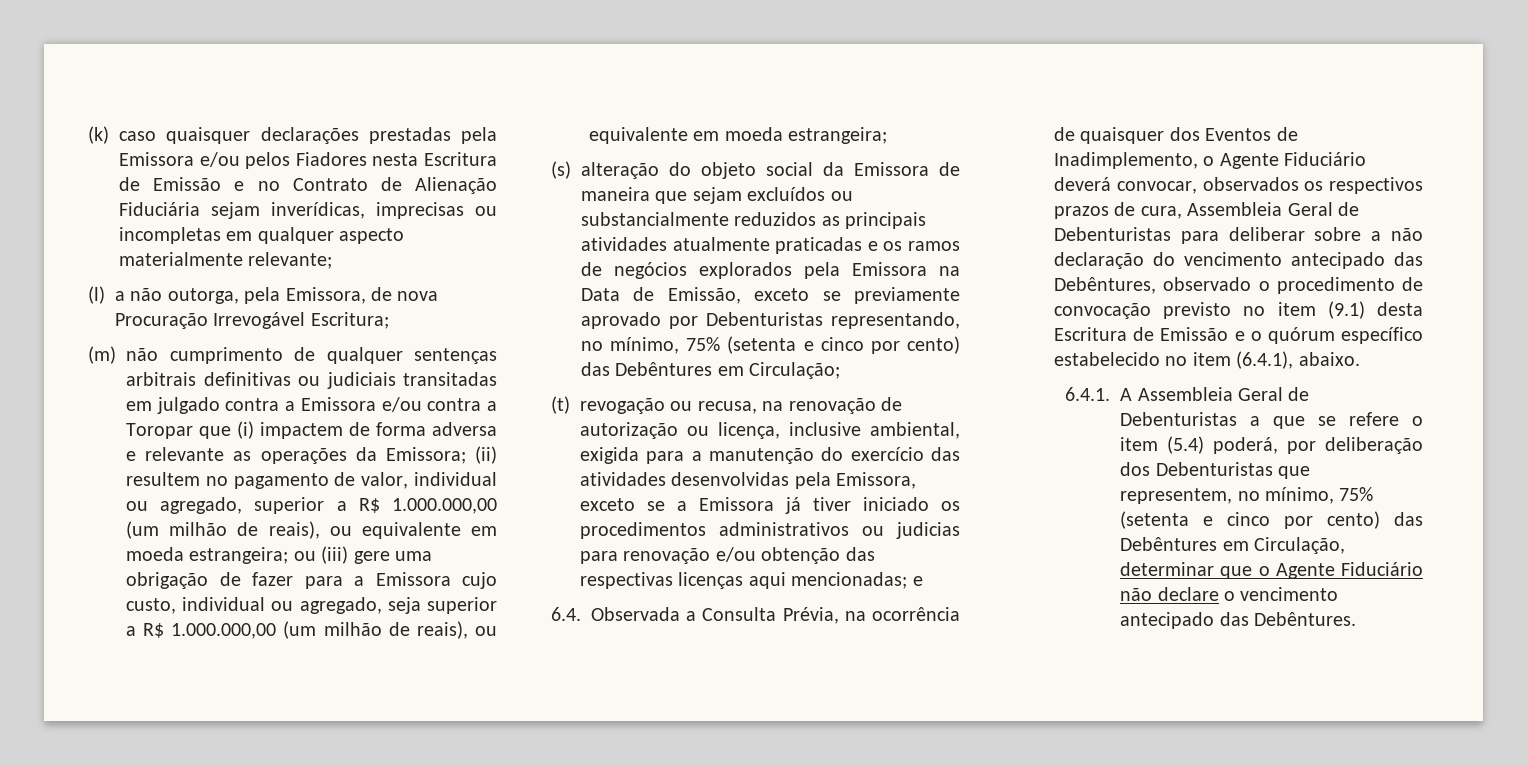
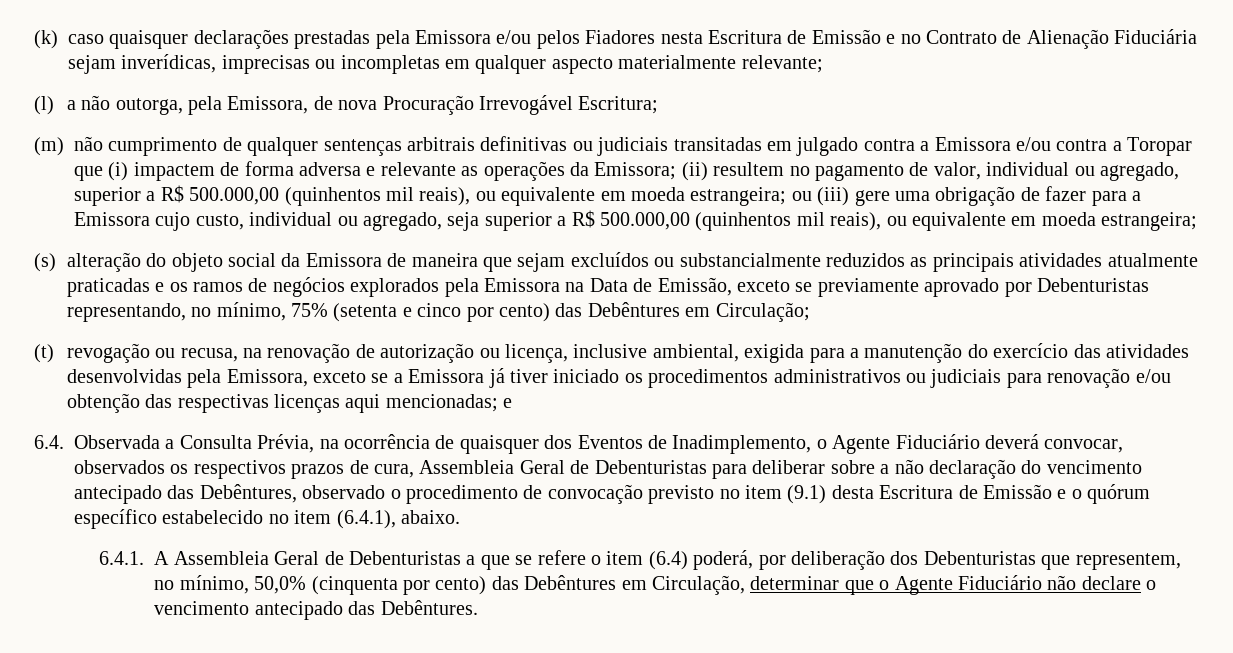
[391,498,497,514] [126,521,259,539] 1.000.000,00 (um milhão de -> [189,187,414,206] 500.000,00 (quinhentos mil
[171,621,410,639] 1.000.000,00 (um milhão de -> [599,212,825,231] 500.000,00 (quinhentos mil
[896,522,960,539] judicias -> [930,369,1002,388] judiciais
[1167,436,1205,454] (5.4) -> [648,551,688,570] (6.4)
[1339,487,1374,501] [1120,511,1271,529] 75% (setenta e cinco -> [254,576,398,595] 50,0% (cinquenta

